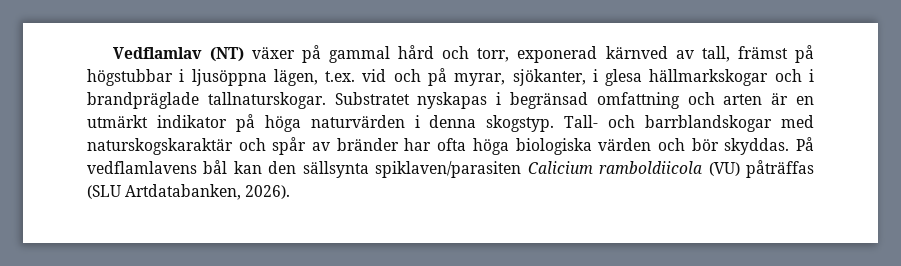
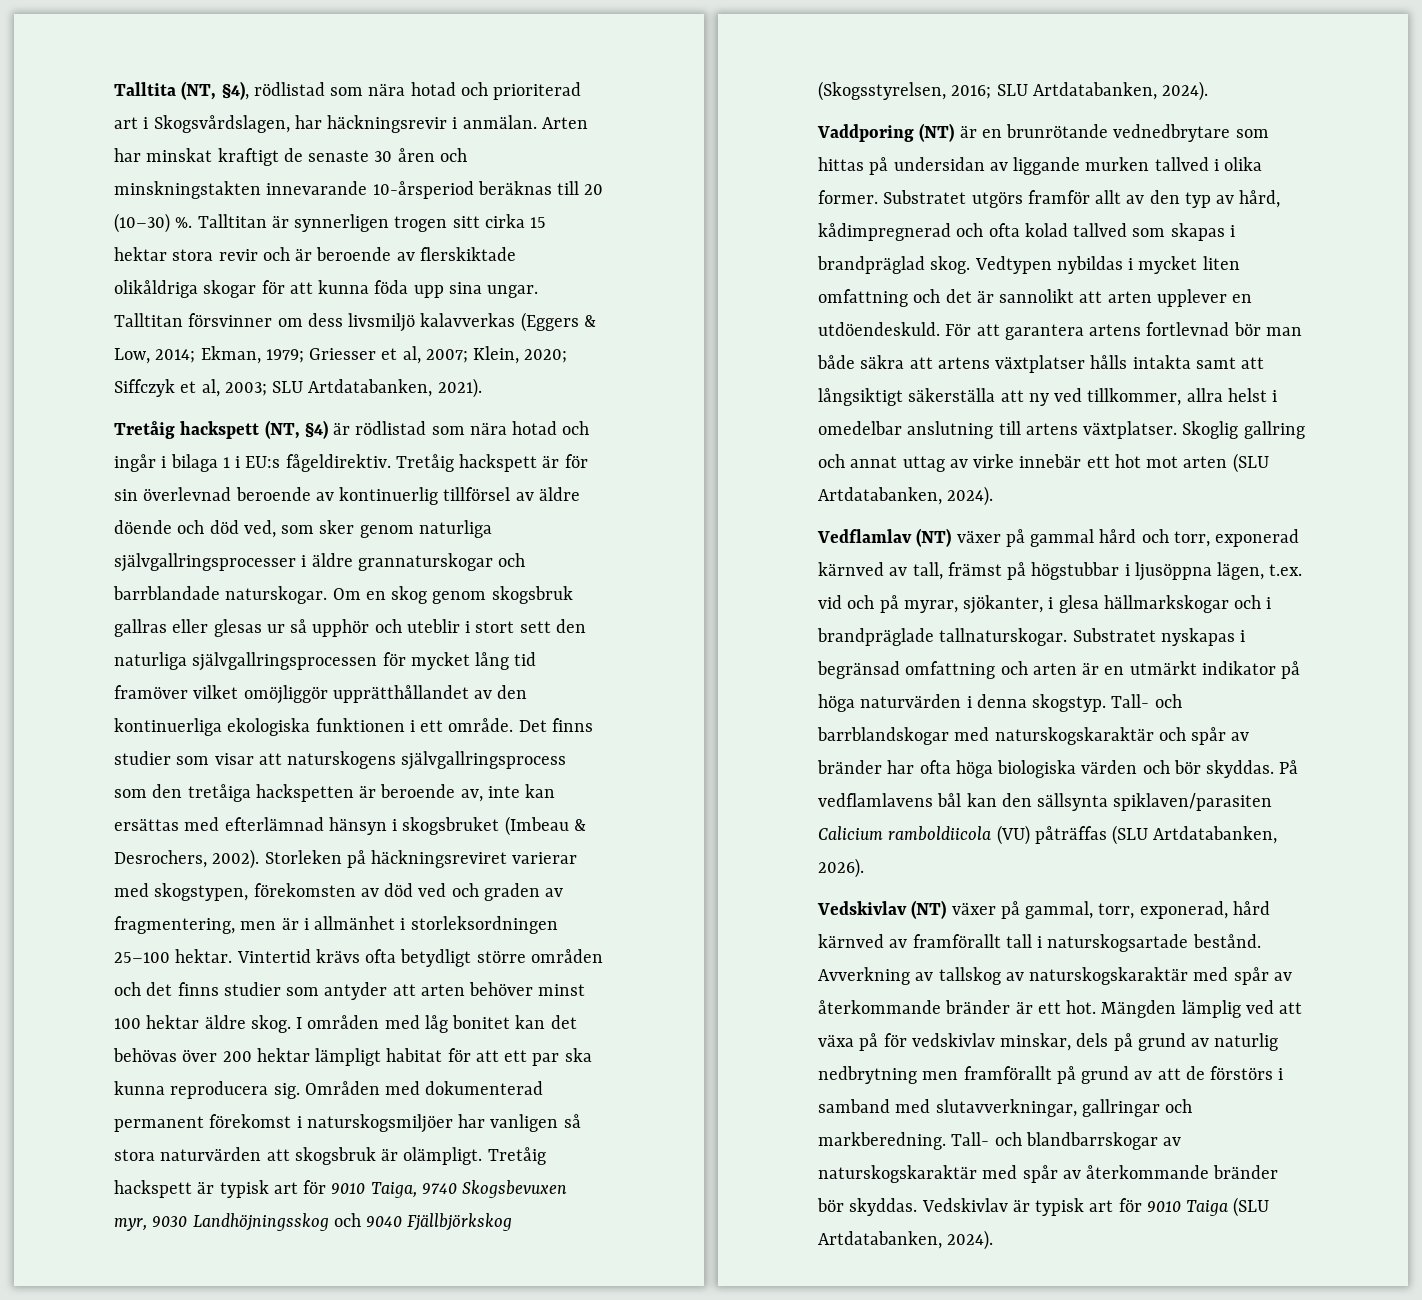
(113, 53) none -> [114,81,582,100] [114,115,588,133] [114,148,467,166] [114,181,604,199] [114,213,547,233] [114,247,516,261] [114,280,539,298] [114,312,596,332] [114,346,568,364] [114,378,482,398] [114,420,590,439] [114,454,588,472] [114,487,580,505] [114,520,492,538] [114,553,526,572] [113,586,573,604] [114,619,586,637] [114,652,537,671] [114,685,528,704] [114,718,593,736] [114,751,567,770] [114,784,556,802] [114,816,586,836] [114,849,578,869] [114,883,564,901] [114,916,558,934] [114,949,603,967] [114,982,586,1000] [114,1015,577,1033] [113,1048,592,1066] [114,1081,544,1099] [114,1114,581,1133] [114,1147,546,1165] [114,1180,568,1198] [114,1213,513,1231] [818,81,1209,101] [817,123,1269,142] [818,157,1263,175] [818,190,1281,208] [818,223,1235,241] [817,256,1240,274] [818,289,1253,307] [818,322,1302,340] [817,355,1265,373] [818,388,1278,406] [818,421,1305,439] [818,453,1269,473] [818,486,994,506] Talltita (NT, §4), rödlistad som nära hotad och prioriterad art i Skogsvårdslagen, har häckningsrevir i anmälan. Arten har minskat kraftigt de senaste 30 åren och minskningstakten innevarande 10-årsperiod beräknas till 20 (10–30) %. Talltitan är synnerligen trogen sitt cirka 15 hektar stora revir och är beroende av flerskiktade olikåldriga skogar för att kunna föda upp sina ungar. Talltitan försvinner om dess livsmiljö kalavverkas (Eggers & Low, 2014; Ekman, 1979; Griesser et al, 2007; Klein, 2020; Siffczyk et al, 2003; SLU Artdatabanken, 2021). // Tretåig hackspett (NT, §4) är rödlistad som nära hotad och ingår i bilaga 1 i EU:s fågeldirektiv. Tretåig hackspett är för sin överlevnad beroende av kontinuerlig tillförsel av äldre döende och död ved, som sker genom naturliga självgallringsprocesser i äldre grannaturskogar och barrblandade naturskogar. Om en skog genom skogsbruk gallras eller glesas ur så upphör och uteblir i stort sett den naturliga självgallringsprocessen för mycket lång tid framöver vilket omöjliggör upprätthållandet av den kontinuerliga ekologiska funktionen i ett område. Det finns studier som visar att naturskogens självgallringsprocess som den tretåiga hackspetten är beroende av, inte kan ersättas med efterlämnad hänsyn i skogsbruket (Imbeau & Desrochers, 2002). Storleken på häckningsreviret varierar med skogstypen, förekomsten av död ved och graden av fragmentering, men är i allmänhet i storleksordningen 25–100 hektar. Vintertid krävs ofta betydligt större områden och det finns studier som antyder att arten behöver minst 100 hektar äldre skog. I områden med låg bonitet kan det behövas över 200 hektar lämpligt habitat för att ett par ska kunna reproducera sig. Områden med dokumenterad permanent förekomst i naturskogsmiljöer har vanligen så stora naturvärden att skogsbruk är olämpligt. Tretåig hackspett är typisk art för 9010 Taiga, 9740 Skogsbevuxen myr, 9030 Landhöjningsskog och 9040 Fjällbjörkskog (Skogsstyrelsen, 2016; SLU Artdatabanken, 2024). // Vaddporing (NT) är en brunrötande vednedbrytare som hittas på undersidan av liggande murken tallved i olika former. Substratet utgörs framför allt av den typ av hård, kådimpregnerad och ofta kolad tallved som skapas i brandpräglad skog. Vedtypen nybildas i mycket liten omfattning och det är sannolikt att arten upplever en utdöendeskuld. För att garantera artens fortlevnad bör man både säkra att artens växtplatser hålls intakta samt att långsiktigt säkerställa att ny ved tillkommer, allra helst i omedelbar anslutning till artens växtplatser. Skoglig gallring och annat uttag av virke innebär ett hot mot arten (SLU Artdatabanken, 2024). //
(291, 192) none -> [817,900,1270,919] [818,934,1261,952] [818,967,1292,985] [818,1000,1303,1018] [818,1033,1279,1051] [818,1066,1284,1084] [818,1099,1193,1117] [818,1132,1182,1150] [818,1165,1279,1183] [817,1197,1270,1217] [818,1230,994,1250] // Vedskivlav (NT) växer på gammal, torr, exponerad, hård kärnved av framförallt tall i naturskogsartade bestånd. Avverkning av tallskog av naturskogskaraktär med spår av återkommande bränder är ett hot. Mängden lämplig ved att växa på för vedskivlav minskar, dels på grund av naturlig nedbrytning men framförallt på grund av att de förstörs i samband med slutavverkningar, gallringar och markberedning. Tall- och blandbarrskogar av naturskogskaraktär med spår av återkommande bränder bör skyddas. Vedskivlav är typisk art för 9010 Taiga (SLU Artdatabanken, 2024).

